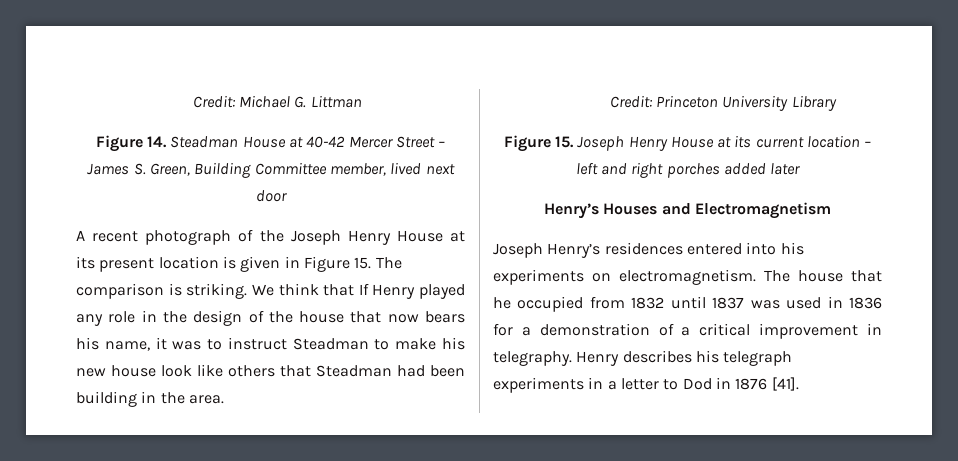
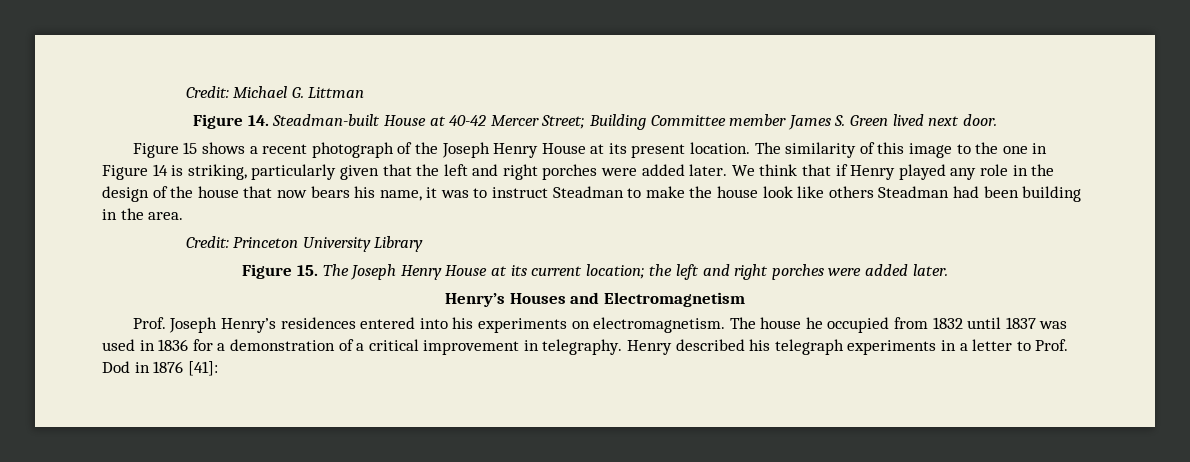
[170,136,239,148] Steadman -> [272,114,381,126] Steadman-built
[395,136,446,148] [87,162,455,178] [255,190,287,202] [76,230,85,241] Street – James S. Green, Building Committee member, lived next door // A -> [541,114,997,130] [132,142,258,158] Street; Building Committee member James S. Green lived next door. // Figure 15 shows a
[158,256,402,272] [76,283,248,299] location is given in Figure 15. The comparison is striking. -> [690,142,1048,158] [102,164,728,180] location. The similarity of this image to the one in Figure 14 is striking, particularly given that the left and right porches were added later.
[358,283,369,295] If -> [835,164,848,176] if
[441,337,465,350] [76,368,106,377] his new -> [689,186,713,198] the
[280,365,311,377] that -> (874, 192) none
(574, 142) none -> [322,264,349,276] The
[807,135,872,148] [575,162,801,178] location – left and right porches added later -> [585,264,948,280] location; the left and right porches were added later.
(831, 210) none -> [132,317,166,329] Prof.
[851,270,882,282] that -> (802, 323) none
[622,350,692,363] describes -> [675,339,745,351] described
(679, 384) none -> [1035,339,1069,351] Prof.
[771,377,799,391] [41]. -> [187,361,218,376] [41]:

